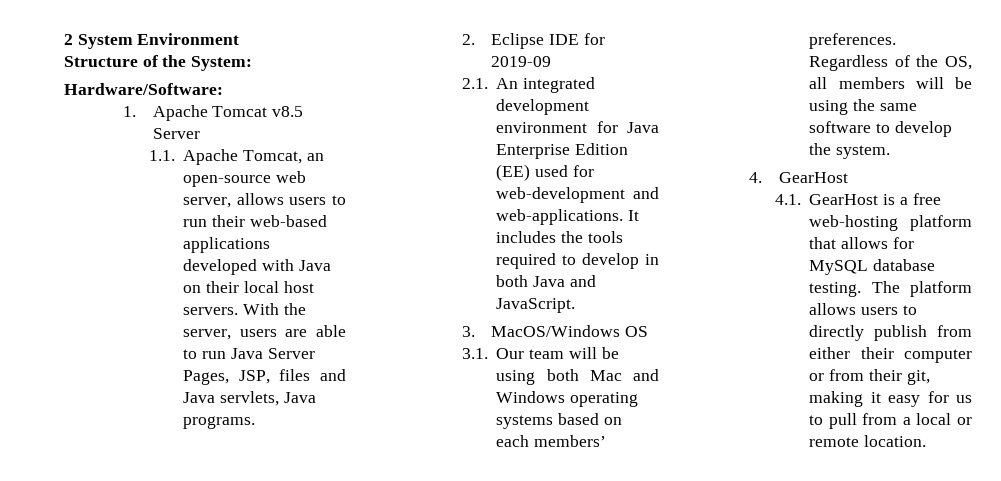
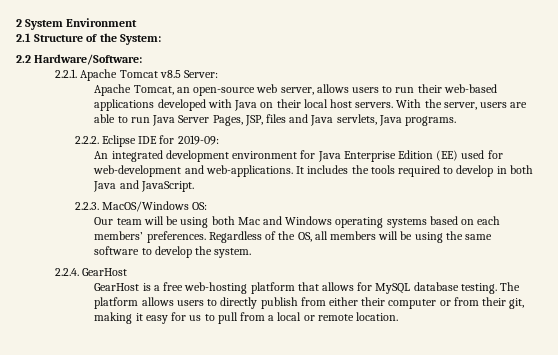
(240, 39) none -> [16,33,31,42] 2.1
(253, 63) none -> [16,55,31,63] 2.2
[123,106,137,117] 1. -> [55,69,78,78] 2.2.1.
[152,128,200,139] [148,150,175,161] Server // 1.1. -> [184,70,219,78] Server: //
[461,34,475,45] 2. -> [74,136,99,144] 2.2.2.
[491,56,552,67] [461,78,488,89] 2019-09 // 2.1. -> [177,135,219,145] 2019-09: //
[461,325,648,337] [461,348,488,359] 3. MacOS/Windows OS // 3.1. -> [74,201,208,212] 2.2.3. MacOS/Windows OS: //
[749,172,763,183] 4. -> [55,268,80,276] 2.2.4.
[774,194,801,205] 4.1. -> (128, 272) none

